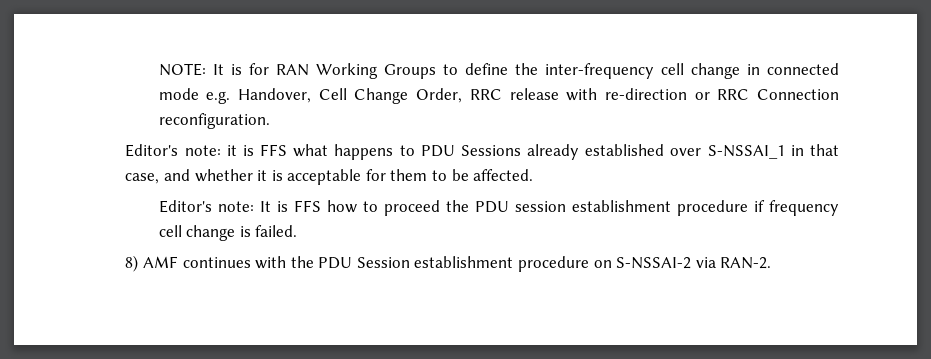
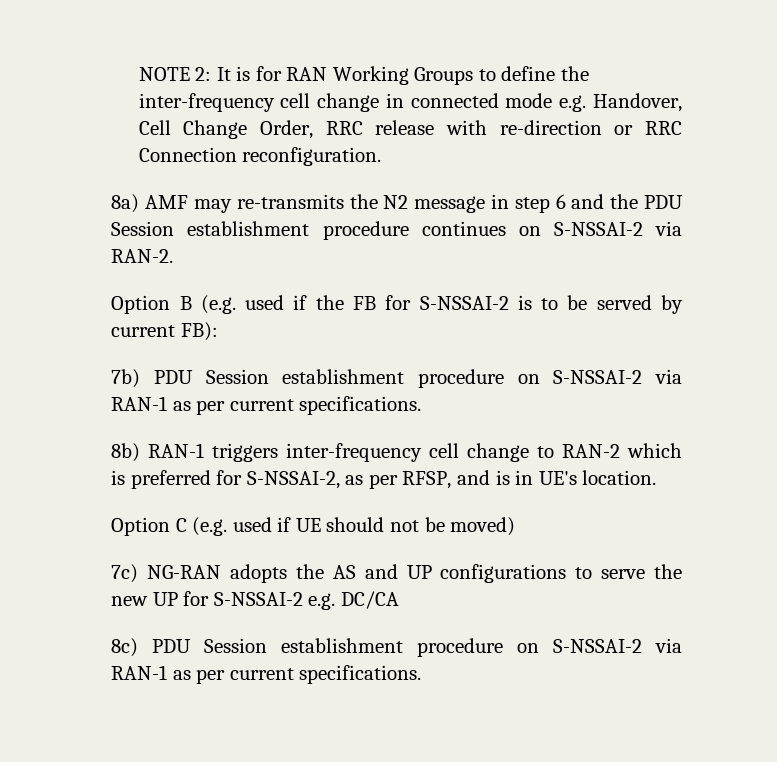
[158,63,206,76] NOTE: -> [138,67,212,81] NOTE 2:
[125,144,839,160] [125,169,534,185] [158,200,839,216] [158,225,298,241] [125,255,772,272] Editor's note: it is FFS what happens to PDU Sessions already established over S-NSSAI_1 in that case, and whether it is acceptable for them to be affected. // Editor's note: It is FFS how to proceed the PDU session establishment procedure if frequency cell change is failed. // 8) AMF continues with the PDU Session establishment procedure on S-NSSAI-2 via RAN-2. -> [111,194,683,213] [111,221,682,240] [111,249,174,263] [111,295,684,314] [111,322,218,341] [111,369,683,388] [111,396,422,415] [111,443,683,462] [111,470,657,489] [111,517,516,536] [111,564,682,583] [111,591,399,610] [111,638,683,657] [111,665,422,684] 8a) AMF may re-transmits the N2 message in step 6 and the PDU Session establishment procedure continues on S-NSSAI-2 via RAN-2. // Option B (e.g. used if the FB for S-NSSAI-2 is to be served by current FB): // 7b) PDU Session establishment procedure on S-NSSAI-2 via RAN-1 as per current specifications. // 8b) RAN-1 triggers inter-frequency cell change to RAN-2 which is preferred for S-NSSAI-2, as per RFSP, and is in UE's location. // Option C (e.g. used if UE should not be moved) // 7c) NG-RAN adopts the AS and UP configurations to serve the new UP for S-NSSAI-2 e.g. DC/CA // 8c) PDU Session establishment procedure on S-NSSAI-2 via RAN-1 as per current specifications.

